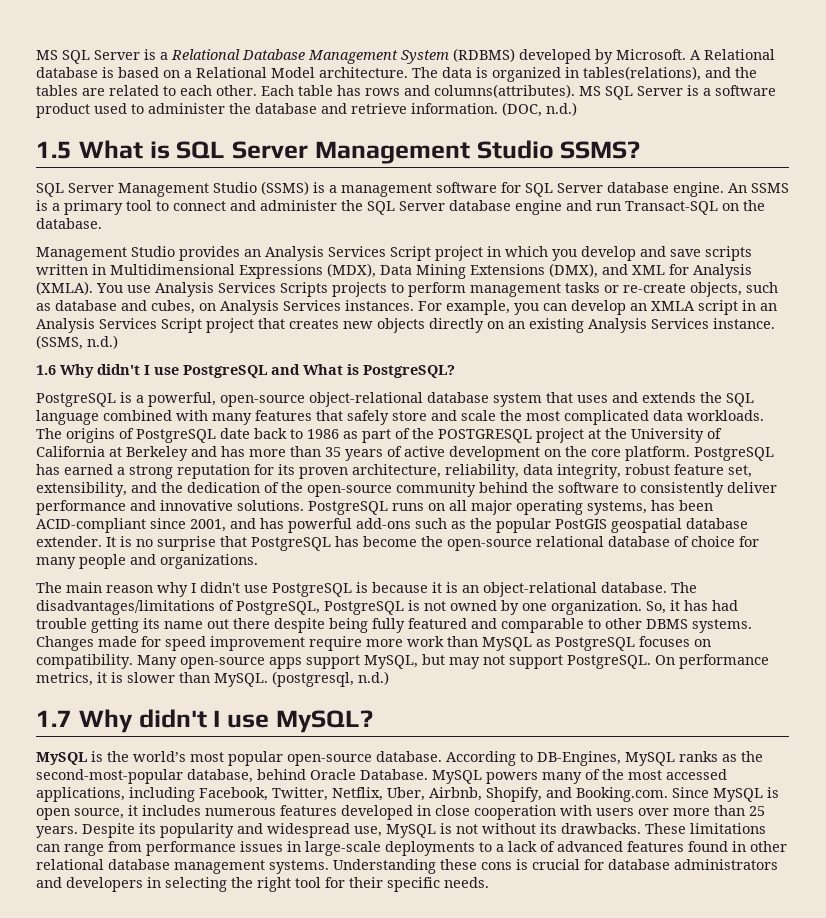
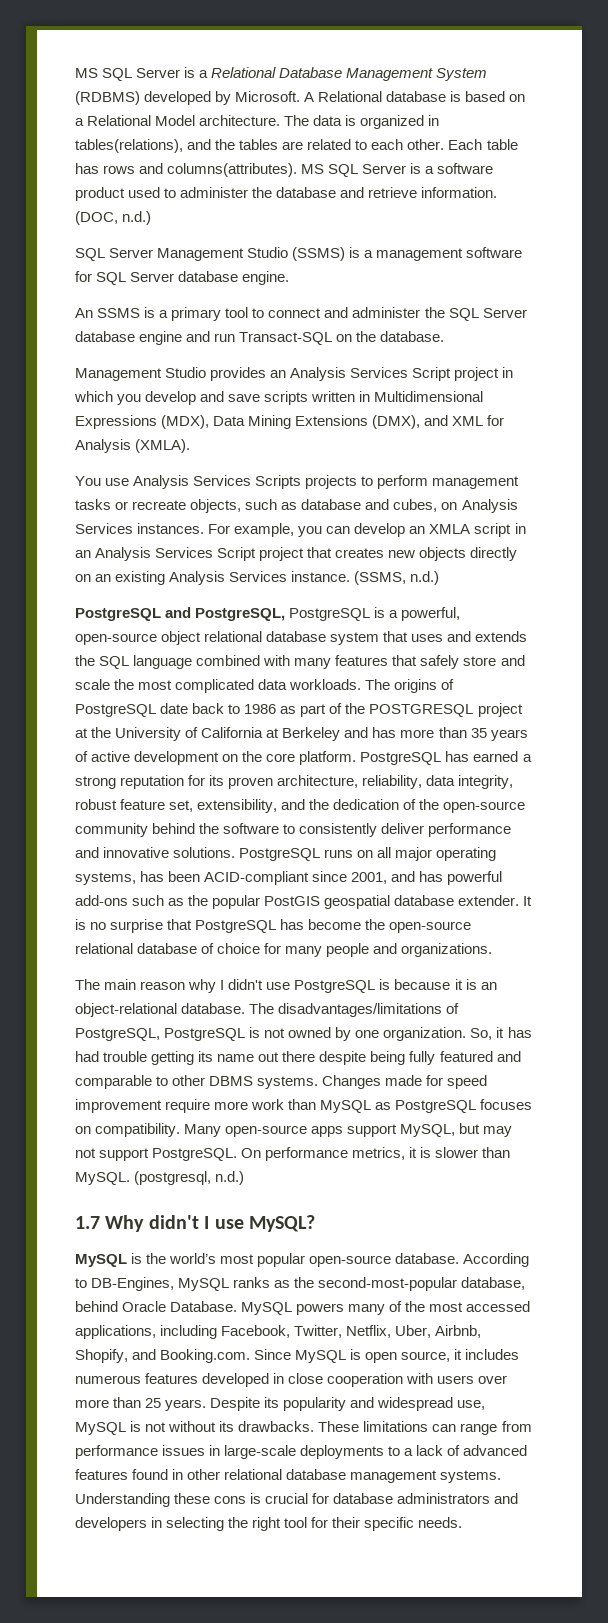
[36,140,641,164] // 1.5 What is SQL Server Management Studio SSMS? -> (152, 218) none
(724, 189) none -> (290, 278) //
(93, 288) none -> (191, 446) //
[623,283,686,293] re-create -> [132,500,187,510] recreate
[36,364,455,378] 1.6 Why didn't I use PostgreSQL and What is PostgreSQL? // -> [75,607,286,621] PostgreSQL and PostgreSQL,
[309,392,423,407] object-relational -> [161,631,263,645] object relational

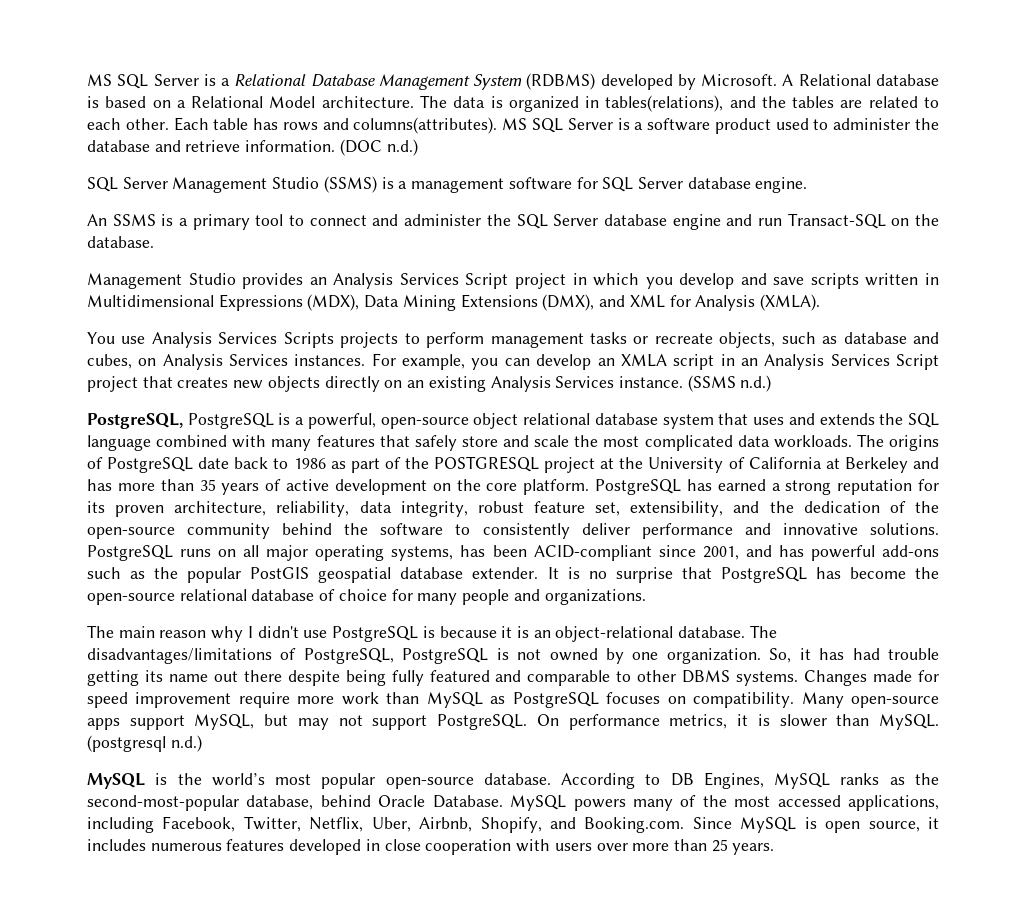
[75,211,118,225] (DOC, -> [339,139,382,156] (DOC
[354,571,440,585] [75,607,192,621] (SSMS, n.d.) // PostgreSQL and -> [687,375,772,392] (SSMS n.d.) //
[134,1171,245,1185] [75,1215,315,1232] (postgresql, n.d.) // 1.7 Why didn't I use MySQL? -> [87,735,202,752] (postgresql n.d.)
[91,1277,175,1291] DB-Engines, -> [670,772,764,789] DB Engines,
[210,1397,486,1411] [75,1421,532,1435] [75,1445,528,1459] [75,1469,502,1483] [75,1493,519,1507] [75,1517,463,1531] Despite its popularity and widespread use, MySQL is not without its drawbacks. These limitations can range from performance issues in large-scale deployments to a lack of advanced features found in other relational database management systems. Understanding these cons is crucial for database administrators and developers in selecting the right tool for their specific needs. -> (775, 849) none

